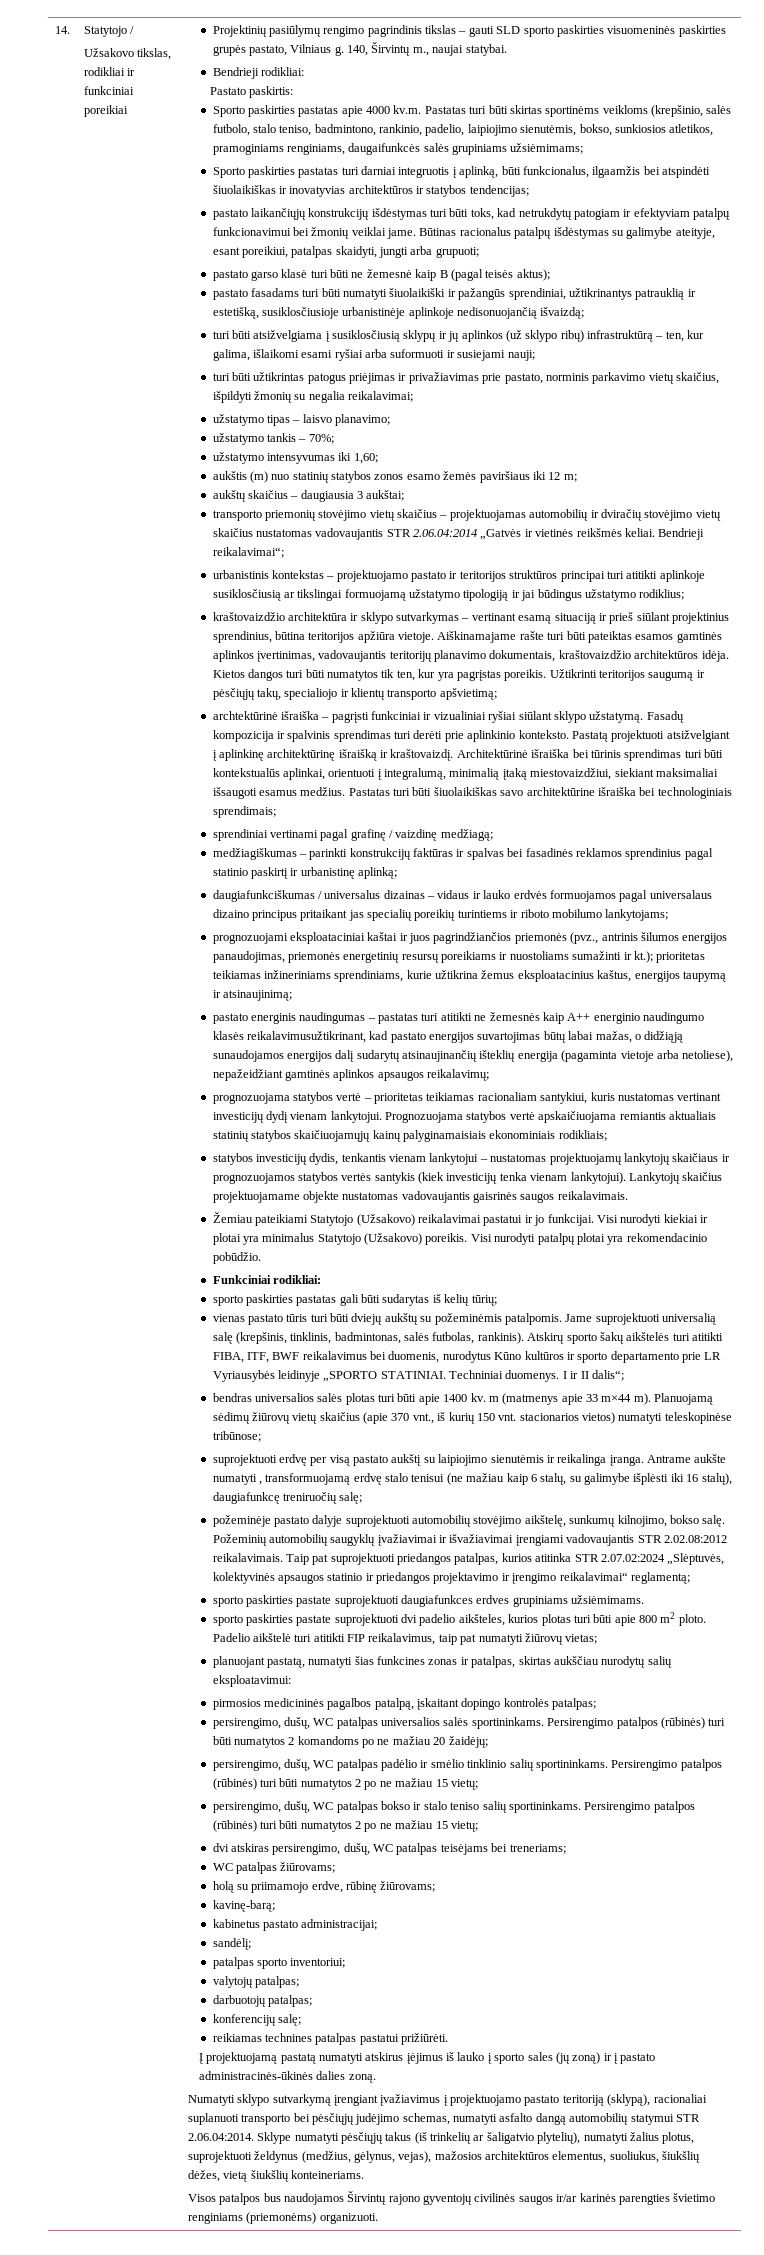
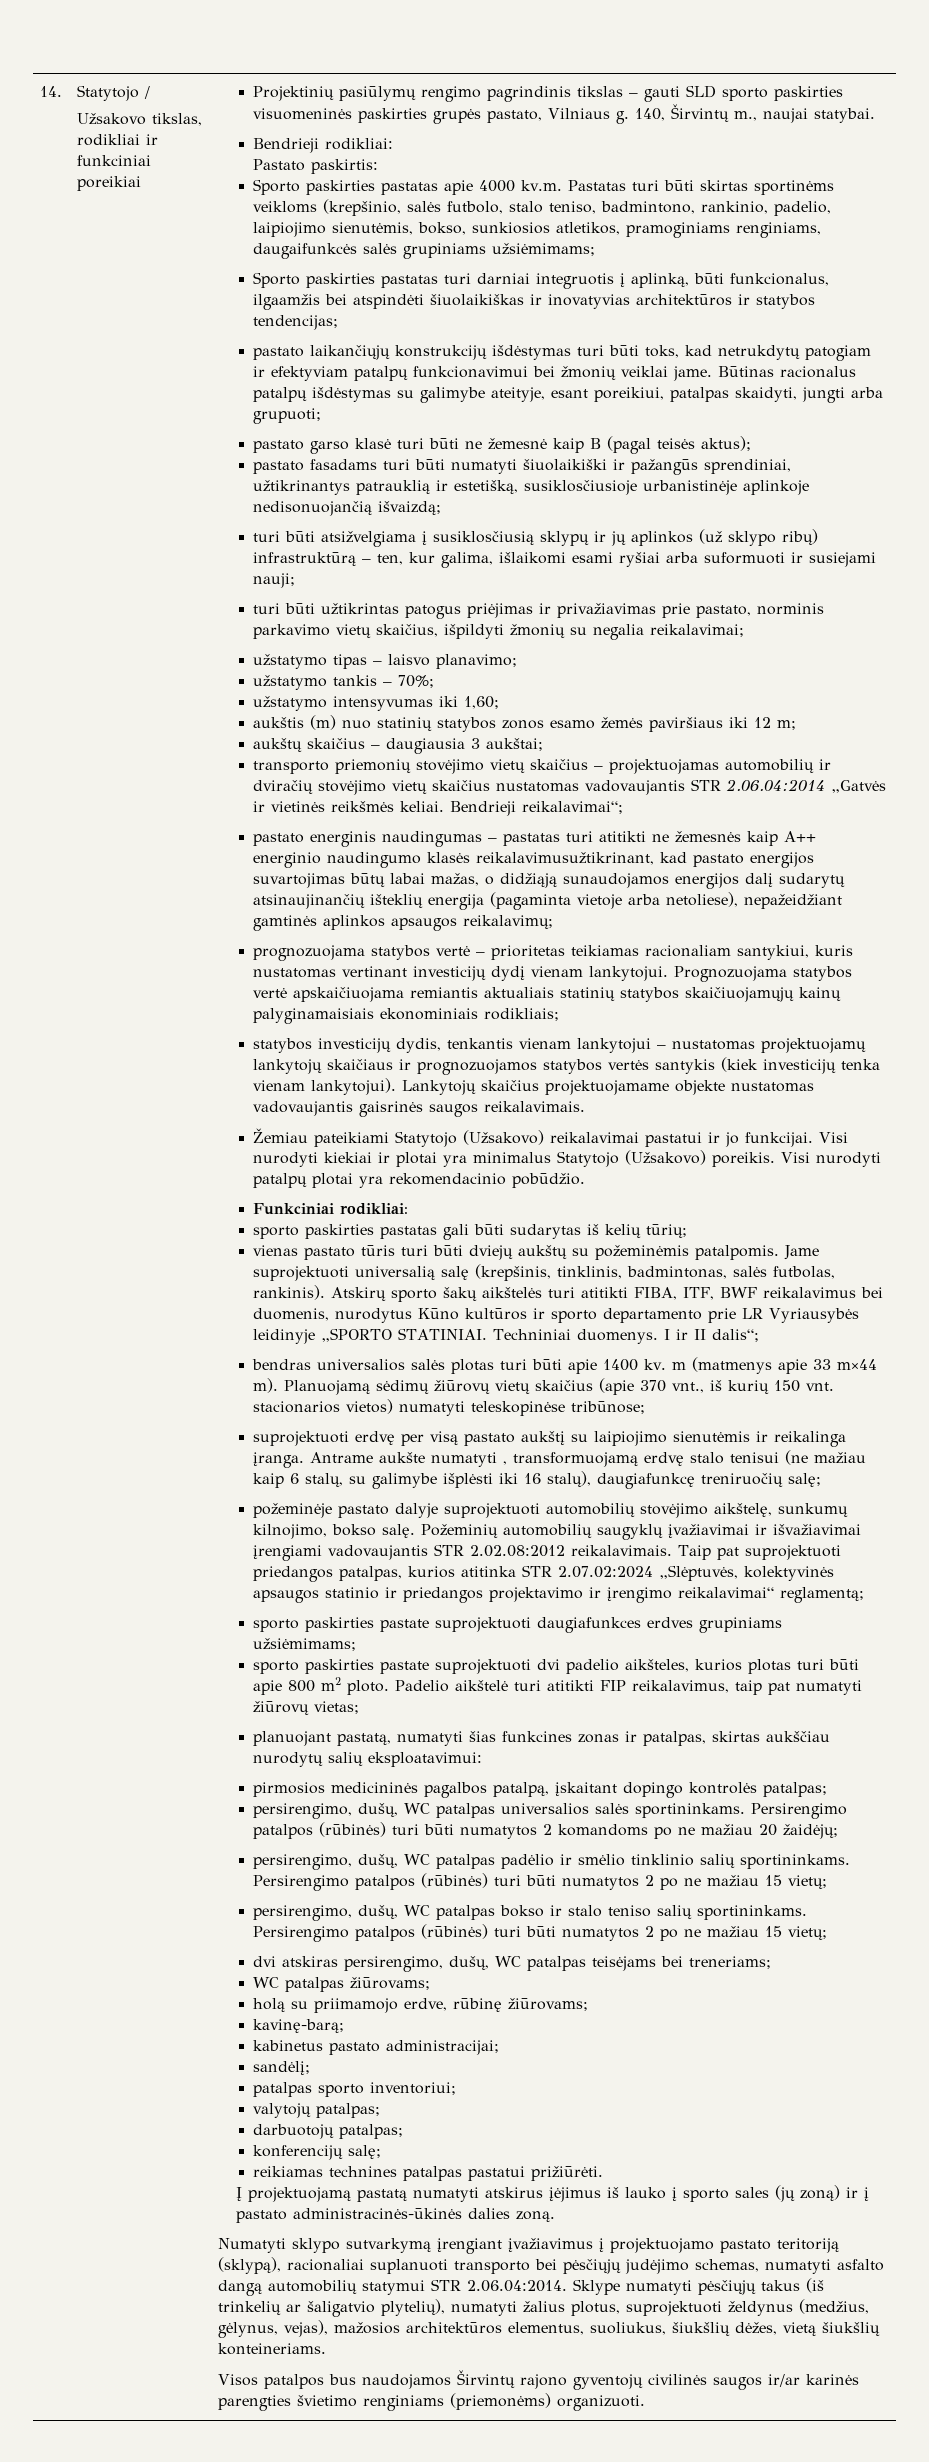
[212,570,705,582] [212,589,685,601] [212,612,730,624] [212,631,722,643] [212,650,729,662] [212,669,705,681] [212,688,497,700] [212,711,684,723] [212,730,730,742] [212,749,724,761] [212,768,718,780] [212,787,732,799] [212,806,276,818] [212,829,493,841] [212,848,713,860] [212,867,398,879] [212,890,712,902] [212,909,669,921] [212,932,728,944] [212,951,706,963] [212,970,726,982] [212,990,292,1001] // urbanistinis kontekstas – projektuojamo pastato ir teritorijos struktūros principai turi atitikti aplinkoje susiklosčiusią ar tikslingai formuojamą užstatymo tipologiją ir jai būdingus užstatymo rodiklius; // kraštovaizdžio architektūra ir sklypo sutvarkymas – vertinant esamą situaciją ir prieš siūlant projektinius sprendinius, būtina teritorijos apžiūra vietoje. Aiškinamajame rašte turi būti pateiktas esamos gamtinės aplinkos įvertinimas, vadovaujantis teritorijų planavimo dokumentais, kraštovaizdžio architektūros idėja. Kietos dangos turi būti numatytos tik ten, kur yra pagrįstas poreikis. Užtikrinti teritorijos saugumą ir pėsčiųjų takų, specialiojo ir klientų transporto apšvietimą; // archtektūrinė išraiška – pagrįsti funkciniai ir vizualiniai ryšiai siūlant sklypo užstatymą. Fasadų kompozicija ir spalvinis sprendimas turi derėti prie aplinkinio konteksto. Pastatą projektuoti atsižvelgiant į aplinkinę architektūrinę išraišką ir kraštovaizdį. Architektūrinė išraiška bei tūrinis sprendimas turi būti kontekstualūs aplinkai, orientuoti į integralumą, minimalią įtaką miestovaizdžiui, siekiant maksimaliai išsaugoti esamus medžius. Pastatas turi būti šiuolaikiškas savo architektūrine išraiška bei technologiniais sprendimais; // sprendiniai vertinami pagal grafinę / vaizdinę medžiagą; // medžiagiškumas – parinkti konstrukcijų faktūras ir spalvas bei fasadinės reklamos sprendinius pagal statinio paskirtį ir urbanistinę aplinką; // daugiafunkciškumas / universalus dizainas – vidaus ir lauko erdvės formuojamos pagal universalaus dizaino principus pritaikant jas specialių poreikių turintiems ir riboto mobilumo lankytojams; // prognozuojami eksploataciniai kaštai ir juos pagrindžiančios priemonės (pvz., antrinis šilumos energijos panaudojimas, priemonės energetinių resursų poreikiams ir nuostoliams sumažinti ir kt.); prioritetas teikiamas inžineriniams sprendiniams, kurie užtikrina žemus eksploatacinius kaštus, energijos taupymą ir atsinaujinimą; -> (624, 807) none
[571,1595,645,1604] užsiėmimams. -> [253,1638,357,1651] užsiėmimams;

